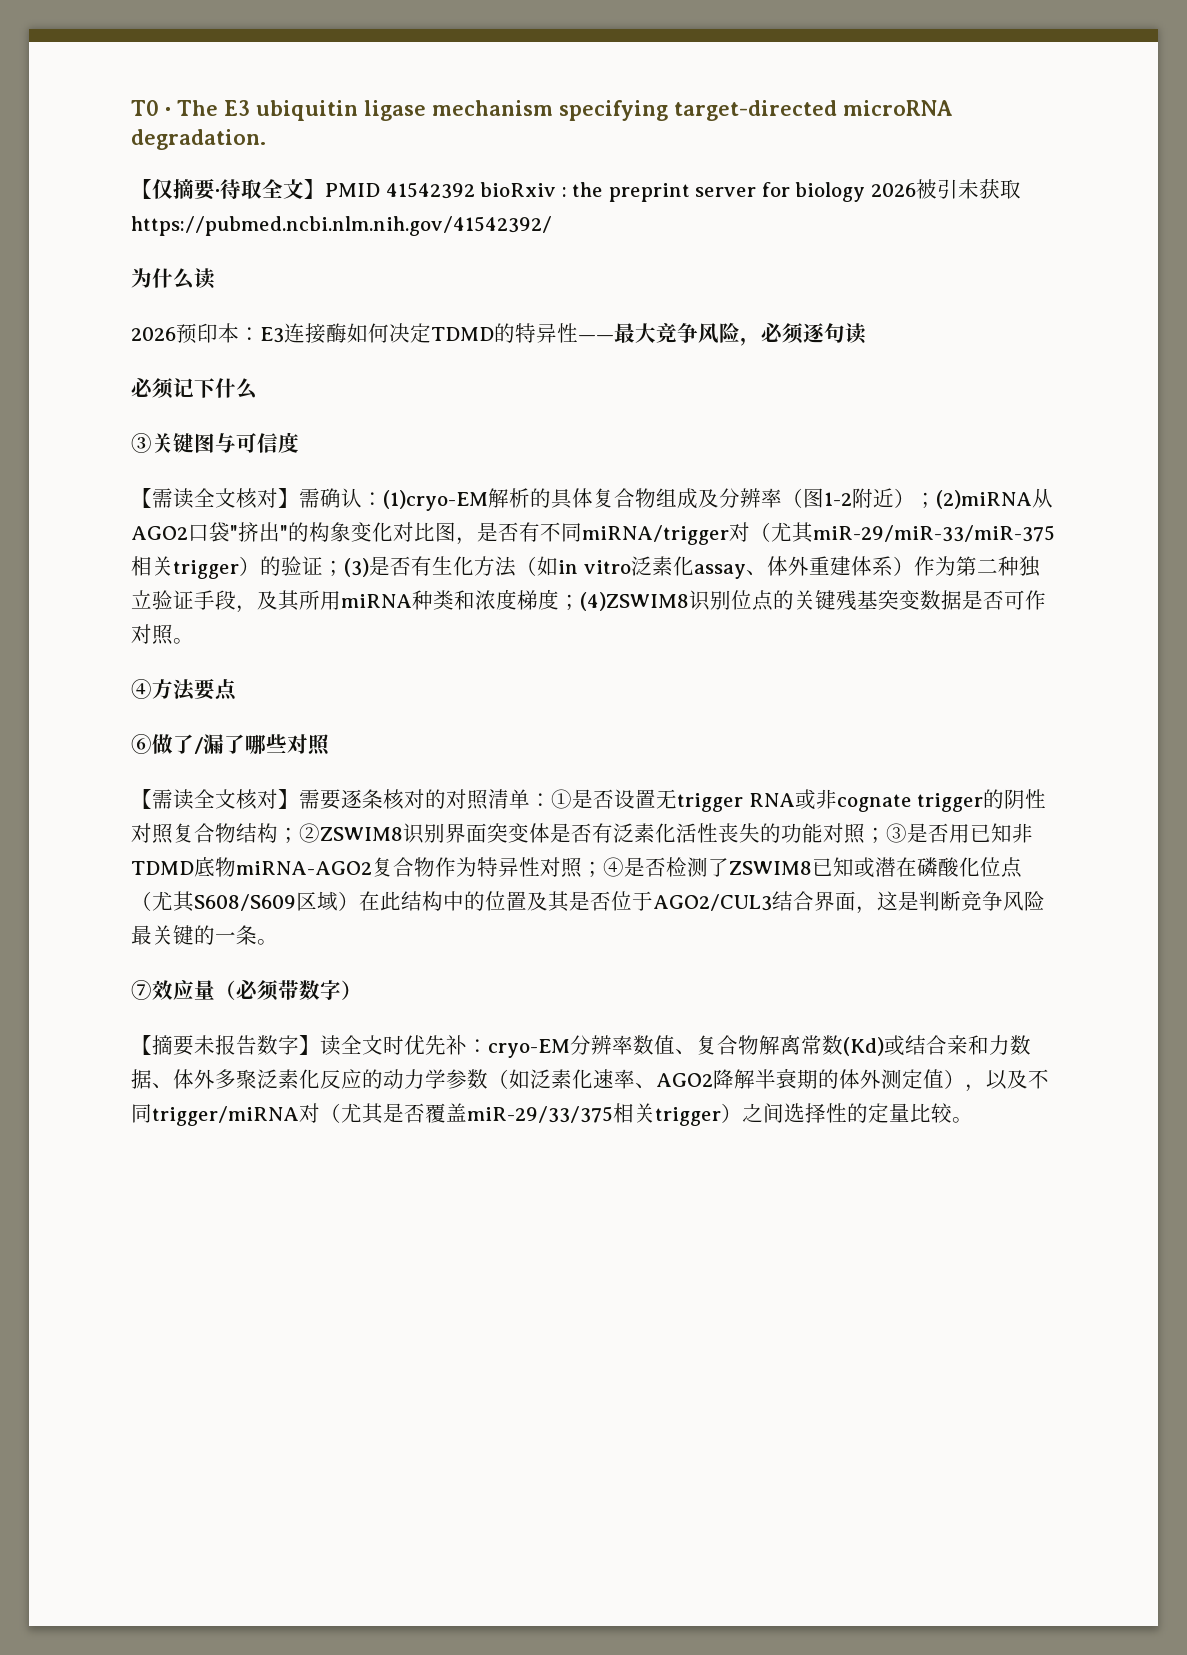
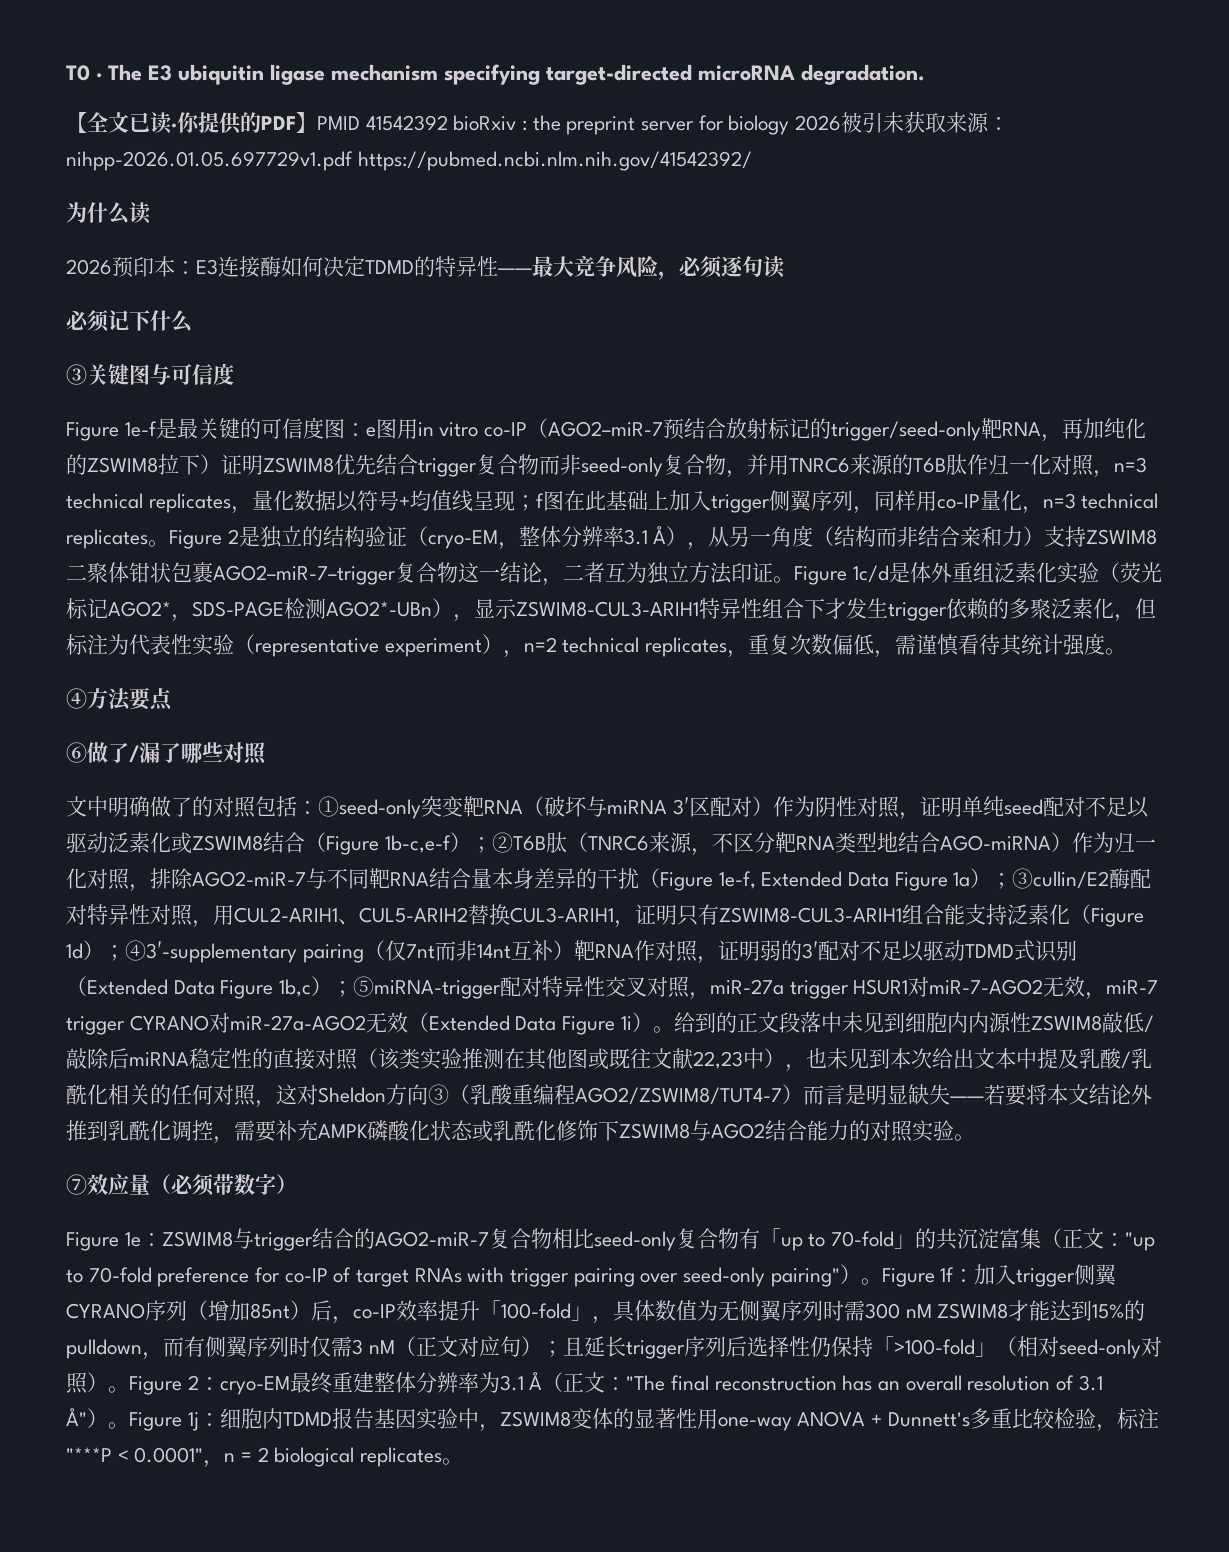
[152,179,304,200] 仅摘要·待取全文 -> [87,112,296,135] 全文已读·你提供的PDF
(1021, 189) none -> [946,112,1010,133] [66,151,353,171] 来源：nihpp-2026.01.05.697729v1.pdf
[131,488,1053,511] [131,522,1055,545] [131,556,1041,579] [131,589,1046,613] [131,624,173,645] 【需读全文核对】需确认：(1)cryo-EM解析的具体复合物组成及分辨率（图1-2附近）；(2)miRNA从AGO2口袋"挤出"的构象变化对比图，是否有不同miRNA/trigger对（尤其miR-29/miR-33/miR-375相关trigger）的验证；(3)是否有生化方法（如in vitro泛素化assay、体外重建体系）作为第二种独立验证手段，及其所用miRNA种类和浓度梯度；(4)ZSWIM8识别位点的关键残基突变数据是否可作对照 -> [66,417,1147,442] [66,454,1147,478] [66,490,1159,514] [66,525,1158,550] [66,562,1162,586] [66,598,1156,622] [66,633,1106,658] Figure 1e-f是最关键的可信度图：e图用in vitro co-IP（AGO2–miR-7预结合放射标记的trigger/seed-only靶RNA，再加纯化的ZSWIM8拉下）证明ZSWIM8优先结合trigger复合物而非seed-only复合物，并用TNRC6来源的T6B肽作归一化对照，n=3 technical replicates，量化数据以符号+均值线呈现；f图在此基础上加入trigger侧翼序列，同样用co-IP量化，n=3 technical replicates。Figure 2是独立的结构验证（cryo-EM，整体分辨率3.1 Å），从另一角度（结构而非结合亲和力）支持ZSWIM8二聚体钳状包裹AGO2–miR-7–trigger复合物这一结论，二者互为独立方法印证。Figure 1c/d是体外重组泛素化实验（荧光标记AGO2*，SDS-PAGE检测AGO2*-UBn），显示ZSWIM8-CUL3-ARIH1特异性组合下才发生trigger依赖的多聚泛素化，但标注为代表性实验（representative experiment），n=2 technical replicates，重复次数偏低，需谨慎看待其统计强度
[131,789,1047,812] [131,823,1033,844] [131,857,1022,878] [131,891,1045,914] [131,925,257,945] 【需读全文核对】需要逐条核对的对照清单：①是否设置无trigger RNA或非cognate trigger的阴性对照复合物结构；②ZSWIM8识别界面突变体是否有泛素化活性丧失的功能对照；③是否用已知非TDMD底物miRNA-AGO2复合物作为特异性对照；④是否检测了ZSWIM8已知或潜在磷酸化位点（尤其S608/S609区域）在此结构中的位置及其是否位于AGO2/CUL3结合界面，这是判断竞争风险最关键的一条 -> [66,796,1149,820] [66,832,1156,856] [66,868,1152,892] [66,904,1144,928] [66,940,1077,964] [66,976,1159,1000] [66,1012,1154,1035] [66,1048,1152,1072] [66,1084,1152,1108] [66,1120,954,1144] 文中明确做了的对照包括：①seed-only突变靶RNA（破坏与miRNA 3′区配对）作为阴性对照，证明单纯seed配对不足以驱动泛素化或ZSWIM8结合（Figure 1b-c,e-f）；②T6B肽（TNRC6来源，不区分靶RNA类型地结合AGO-miRNA）作为归一化对照，排除AGO2-miR-7与不同靶RNA结合量本身差异的干扰（Figure 1e-f, Extended Data Figure 1a）；③cullin/E2酶配对特异性对照，用CUL2-ARIH1、CUL5-ARIH2替换CUL3-ARIH1，证明只有ZSWIM8-CUL3-ARIH1组合能支持泛素化（Figure 1d）；④3′-supplementary pairing（仅7nt而非14nt互补）靶RNA作对照，证明弱的3′配对不足以驱动TDMD式识别（Extended Data Figure 1b,c）；⑤miRNA-trigger配对特异性交叉对照，miR-27a trigger HSUR1对miR-7-AGO2无效，miR-7 trigger CYRANO对miR-27a-AGO2无效（Extended Data Figure 1i）。给到的正文段落中未见到细胞内内源性ZSWIM8敲低/敲除后miRNA稳定性的直接对照（该类实验推测在其他图或既往文献22,23中），也未见到本次给出文本中提及乳酸/乳酰化相关的任何对照，这对Sheldon方向③（乳酸重编程AGO2/ZSWIM8/TUT4-7）而言是明显缺失——若要将本文结论外推到乳酰化调控，需要补充AMPK磷酸化状态或乳酰化修饰下ZSWIM8与AGO2结合能力的对照实验
[131,1035,1031,1058] [131,1068,1049,1092] [131,1103,952,1126] 【摘要未报告数字】读全文时优先补：cryo-EM分辨率数值、复合物解离常数(Kd)或结合亲和力数据、体外多聚泛素化反应的动力学参数（如泛素化速率、AGO2降解半衰期的体外测定值），以及不同trigger/miRNA对（尤其是否覆盖miR-29/33/375相关trigger）之间选择性的定量比较 -> [66,1228,1156,1251] [66,1264,1118,1287] [66,1300,1146,1324] [66,1336,1162,1360] [66,1372,1103,1395] [66,1408,1159,1432] [66,1447,443,1468] Figure 1e：ZSWIM8与trigger结合的AGO2-miR-7复合物相比seed-only复合物有「up to 70-fold」的共沉淀富集（正文："up to 70-fold preference for co-IP of target RNAs with trigger pairing over seed-only pairing"）。Figure 1f：加入trigger侧翼CYRANO序列（增加85nt）后，co-IP效率提升「100-fold」，具体数值为无侧翼序列时需300 nM ZSWIM8才能达到15%的pulldown，而有侧翼序列时仅需3 nM（正文对应句）；且延长trigger序列后选择性仍保持「>100-fold」（相对seed-only对照）。Figure 2：cryo-EM最终重建整体分辨率为3.1 Å（正文："The final reconstruction has an overall resolution of 3.1 Å"）。Figure 1j：细胞内TDMD报告基因实验中，ZSWIM8变体的显著性用one-way ANOVA + Dunnett's多重比较检验，标注"***P < 0.0001"，n = 2 biological replicates

